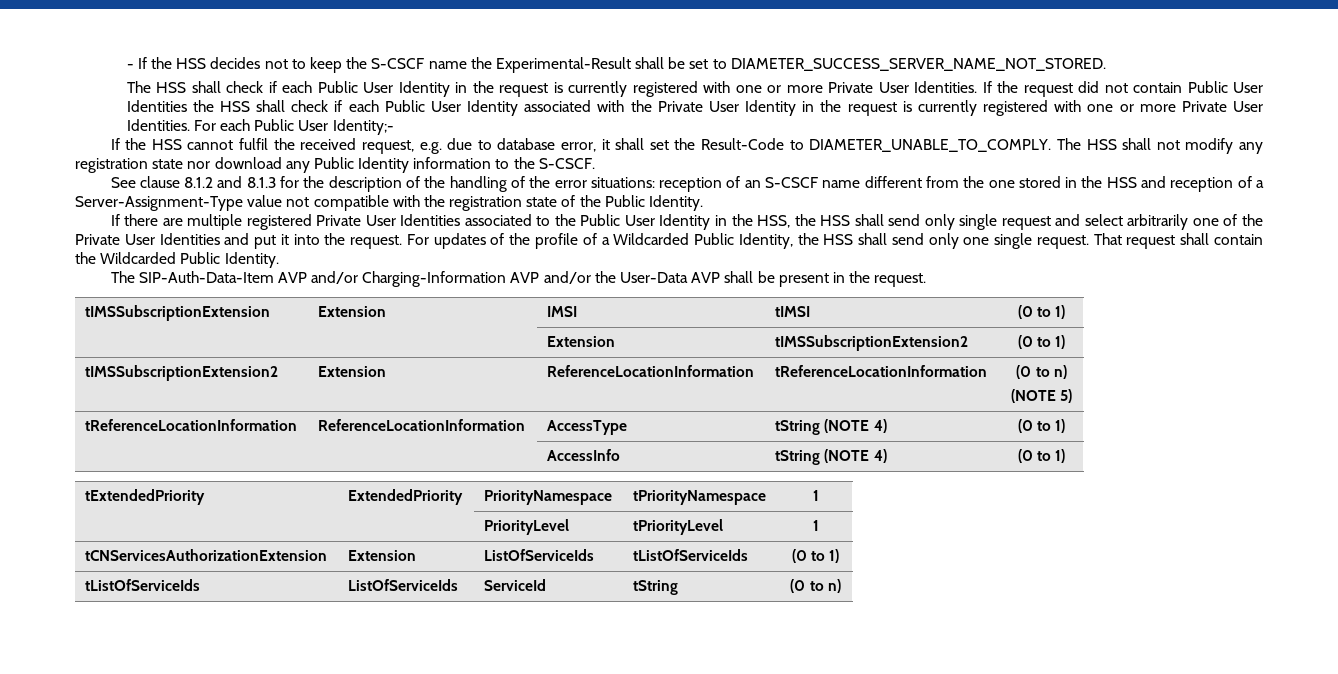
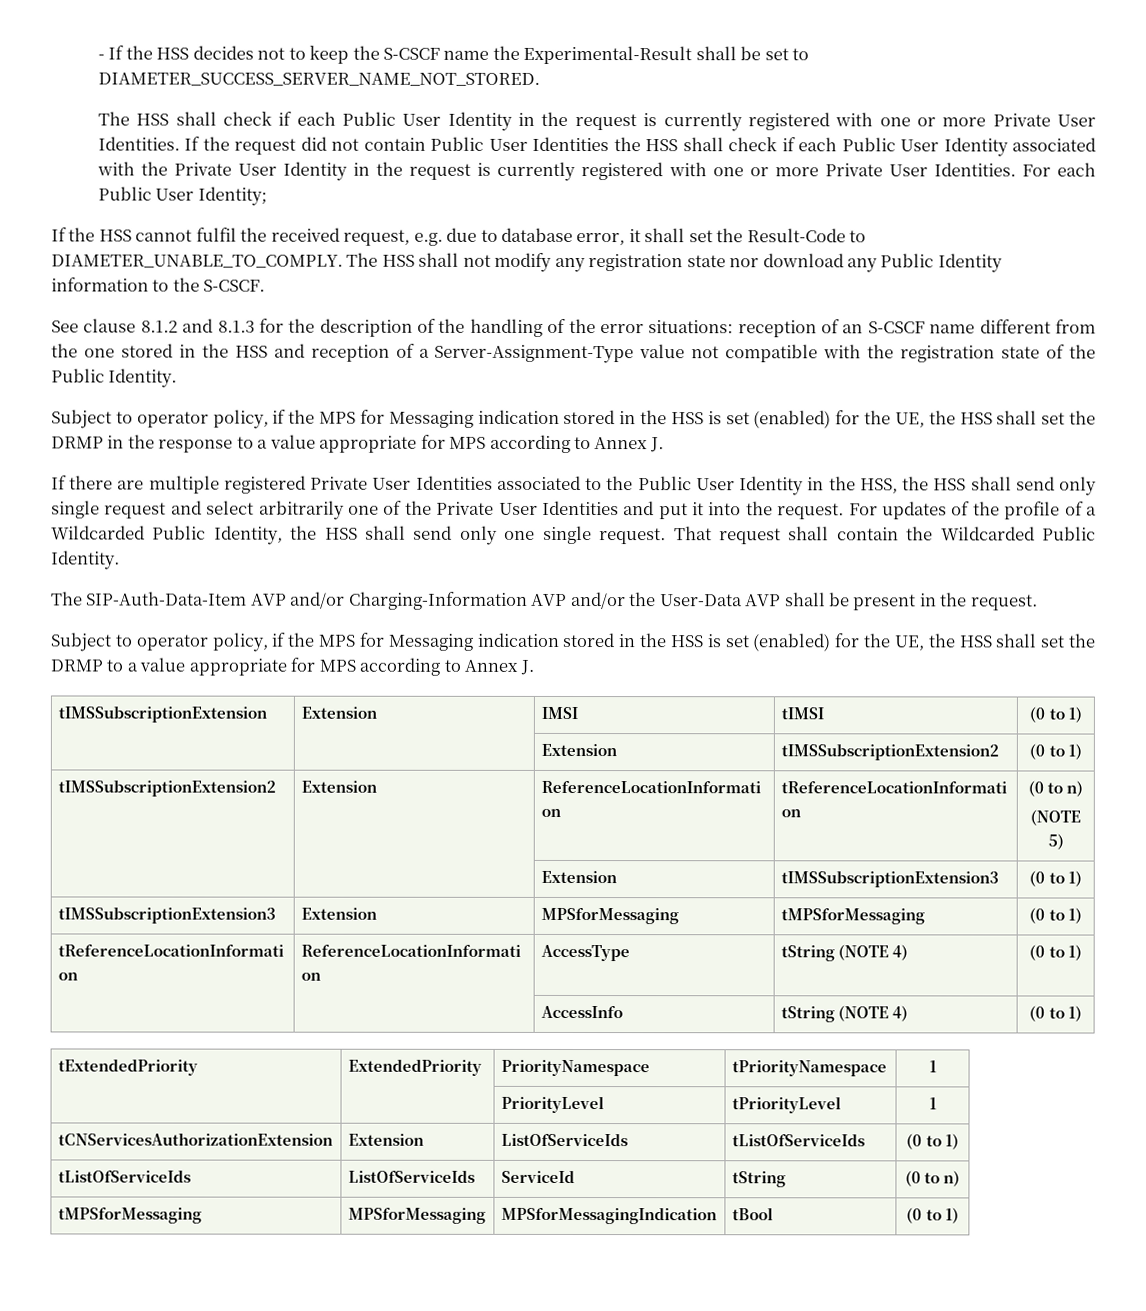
[332,119,394,135] Identity;- -> [197,186,267,206] Identity;
(704, 203) none -> [51,409,1097,429] [51,434,664,453] // Subject to operator policy, if the MPS for Messaging indication stored in the HSS is set (enabled) for the UE, the HSS shall set the DRMP in the response to a value appropriate for MPS according to Annex J.
(927, 280) none -> [51,632,1097,652] [50,657,534,676] // Subject to operator policy, if the MPS for Messaging indication stored in the HSS is set (enabled) for the UE, the HSS shall set the DRMP to a value appropriate for MPS according to Annex J.
(1073, 396) none -> [540,870,617,884] [780,871,999,888] [1029,870,1082,887] [57,907,276,924] [300,907,377,920] [540,907,679,925] [780,908,925,925] [1029,907,1082,924] // | | Extension | tIMSSubscriptionExtension3 | (0 to 1) // tIMSSubscriptionExtension3 | Extension | MPSforMessaging | tMPSforMessaging | (0 to 1)
(841, 586) none -> [57,1207,202,1224] [347,1207,486,1224] [500,1207,717,1225] [731,1207,773,1221] [906,1207,959,1224] // tMPSforMessaging | MPSforMessaging | MPSforMessagingIndication | tBool | (0 to 1)

